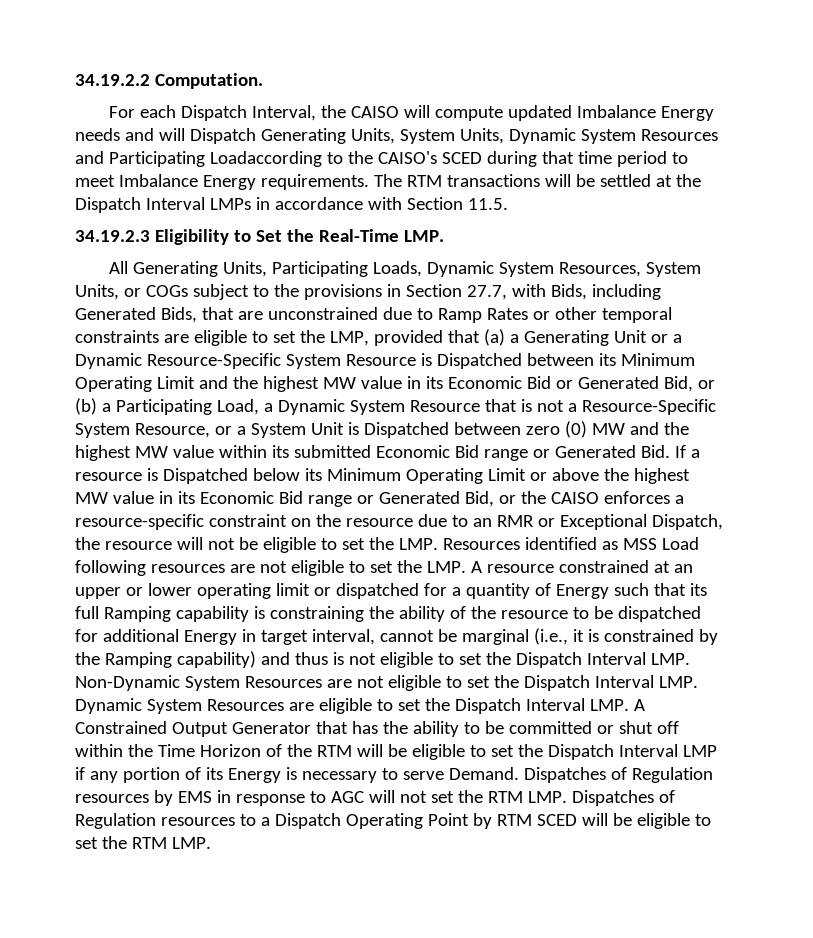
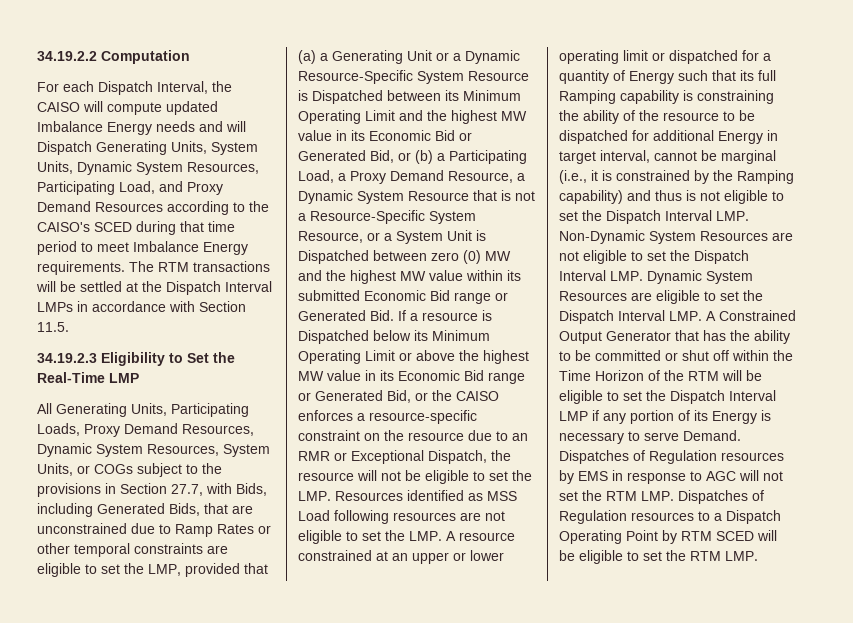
[154,73,263,89] Computation. -> [101,50,190,64] Computation
[640,129,718,141] [75,151,322,167] Resources and Participating Loadaccording -> [187,162,259,174] [37,181,223,195] [37,201,229,215] Resources, Participating Load, and Proxy Demand Resources according
[403,230,444,242] LMP. -> [109,373,139,383] LMP
(423, 269) none -> [84,423,254,437] Proxy Demand Resources,
(273, 407) none -> [350,170,525,184] Proxy Demand Resource, a

